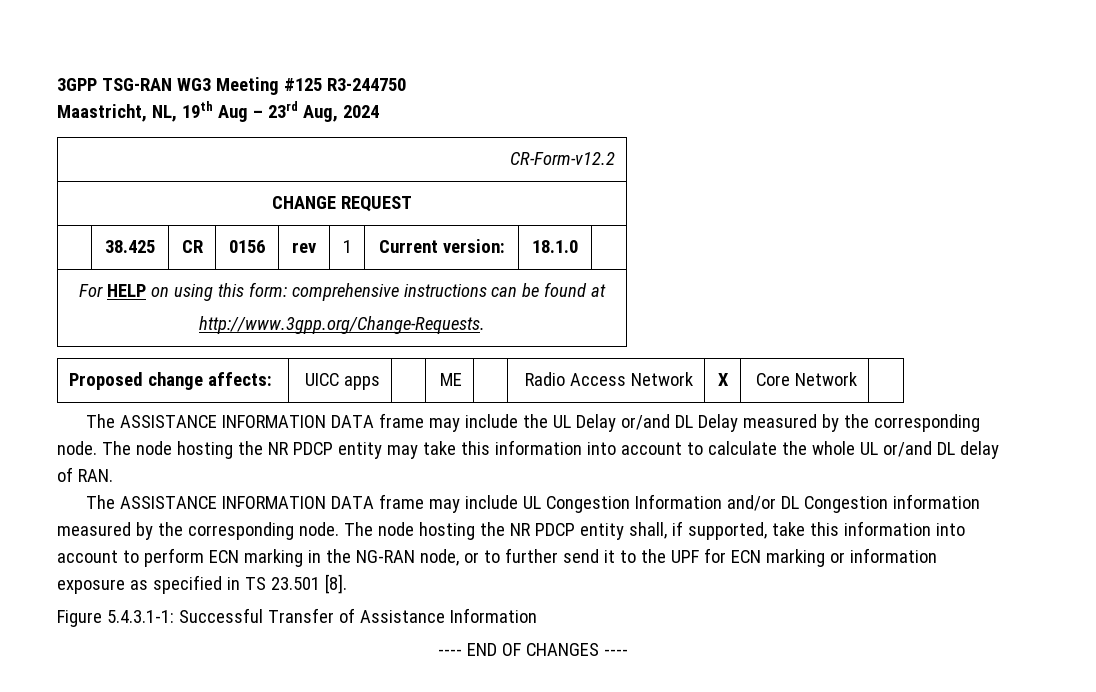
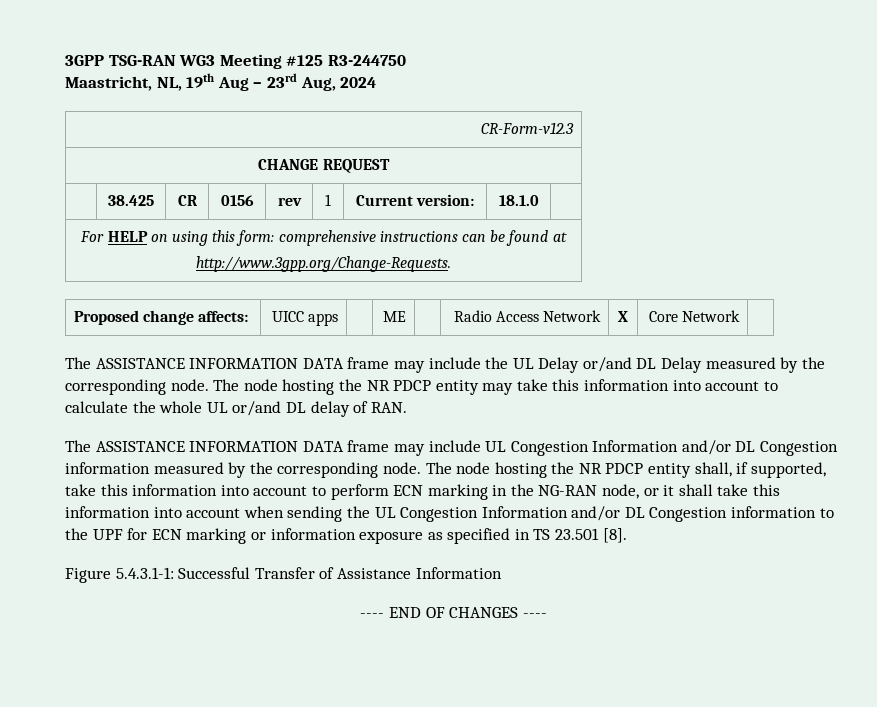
[509,152,615,165] CR-Form-v12.2 -> [481,122,575,134] CR-Form-v12.3
[483,548,615,563] to further send it -> [663,484,781,496] [65,506,817,522] it shall take this information into account when sending the UL Congestion Information and/or DL Congestion information

